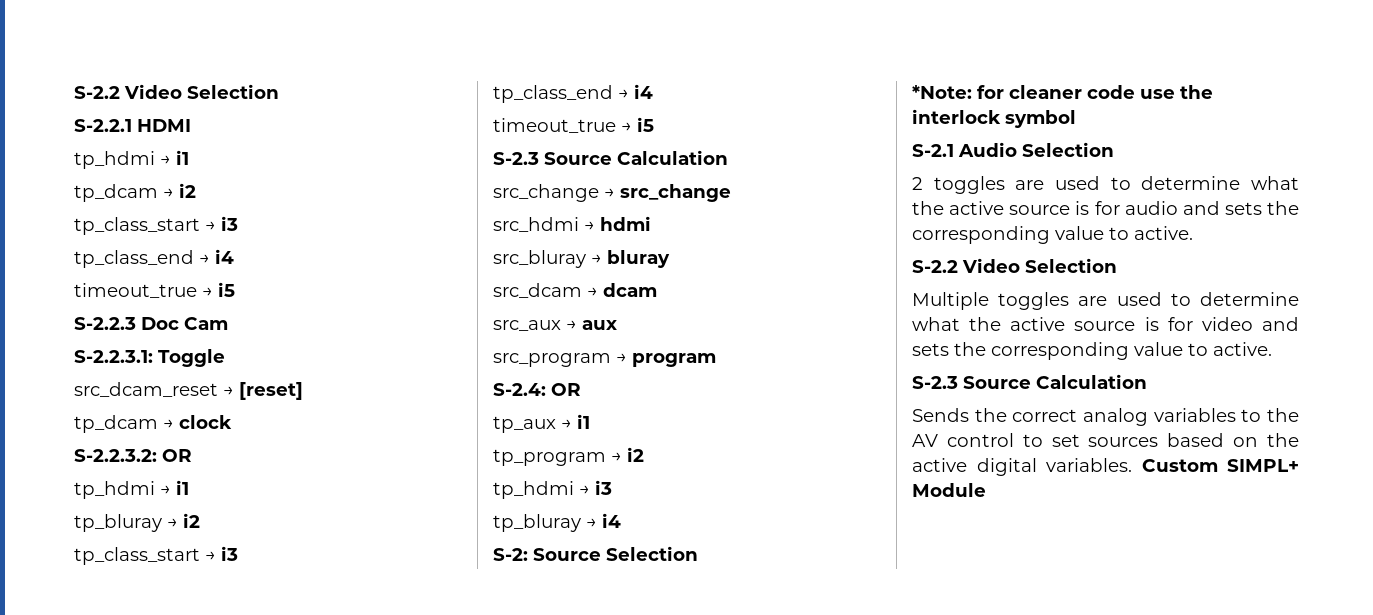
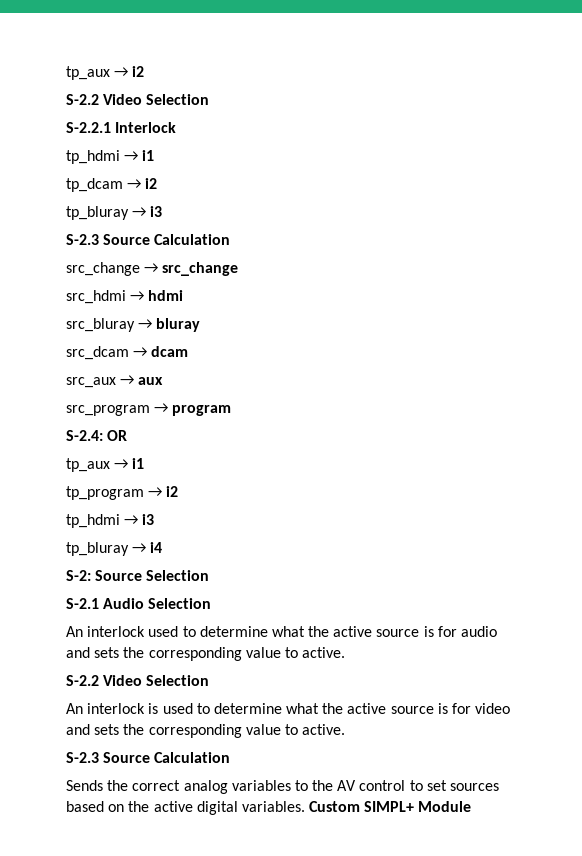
(74, 92) none -> [66,66,145,80] tp_aux → i2 //
[137,119,191,132] HDMI -> [115,122,177,133] Interlock
[74,216,238,235] [74,249,234,268] [74,282,235,298] [74,317,228,330] [74,349,225,367] [74,382,303,400] [74,415,232,433] [74,449,192,462] [74,480,189,499] [74,513,200,532] [74,546,238,565] [493,84,653,103] [493,117,654,133] tp_class_start → i3 // tp_class_end → i4 // timeout_true → i5 // S-2.2.3 Doc Cam // S-2.2.3.1: Toggle // src_dcam_reset → [reset] // tp_dcam → clock // S-2.2.3.2: OR // tp_hdmi → i1 // tp_bluray → i2 // tp_class_start → i3 // tp_class_end → i4 // timeout_true → i5 -> [66,206,163,220] tp_bluray → i3
[912,85,1213,99] [912,109,1076,128] // *Note: for cleaner code use the interlock symbol -> (210, 575) none
[912,176,1045,194] 2 toggles are -> [66,626,146,637] An interlock
[912,292,1108,310] Multiple toggles are -> [66,703,159,714] An interlock is

